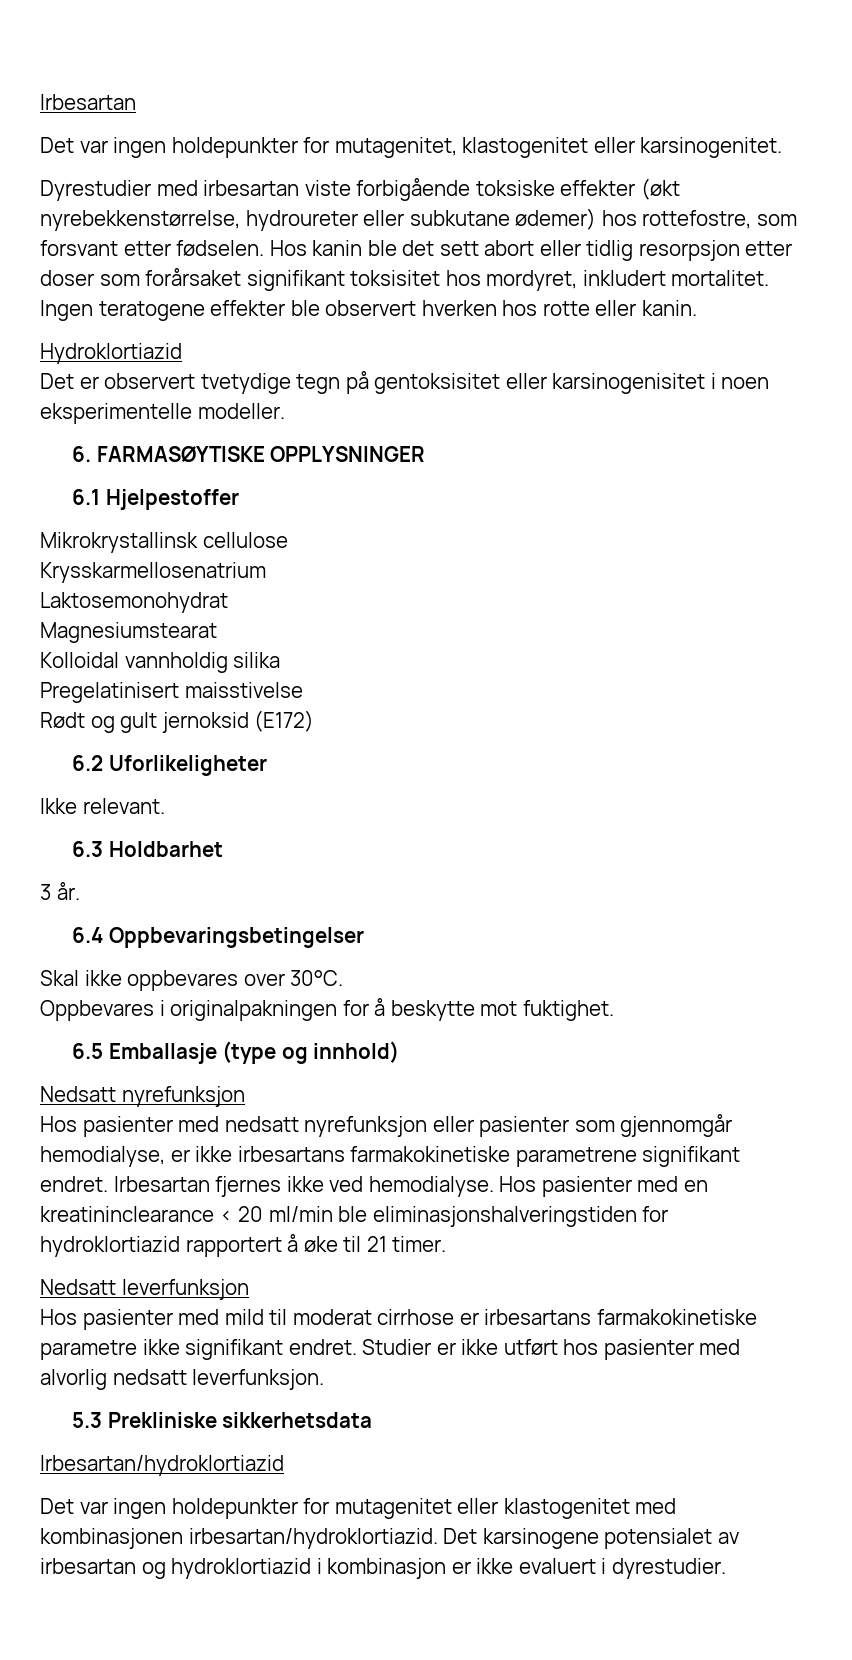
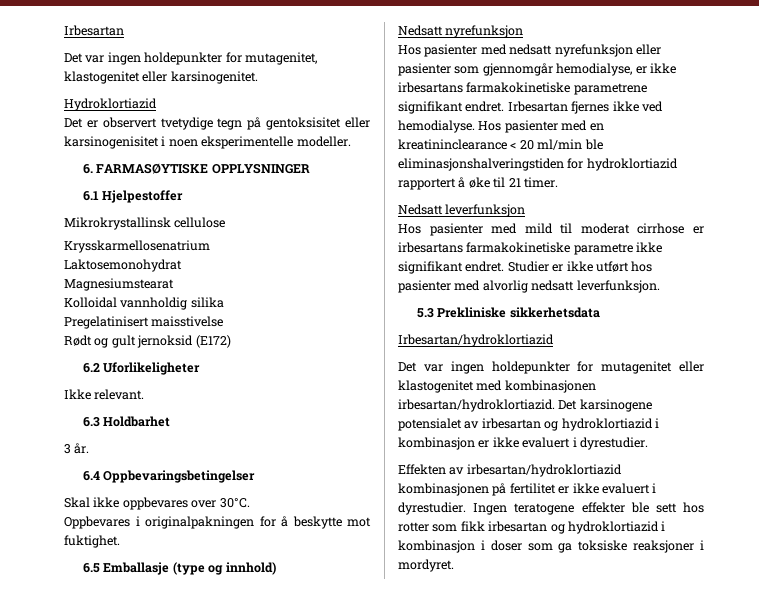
[40,178,680,201] [40,208,797,231] [40,240,793,261] [40,268,770,291] [40,300,697,321] // Dyrestudier med irbesartan viste forbigående toksiske effekter (økt nyrebekkenstørrelse, hydroureter eller subkutane ødemer) hos rottefostre, som forsvant etter fødselen. Hos kanin ble det sett abort eller tidlig resorpsjon etter doser som forårsaket signifikant toksisitet hos mordyret, inkludert mortalitet. Ingen teratogene effekter ble observert hverken hos rotte eller kanin. -> (258, 77) none
(726, 1568) none -> [398,464,622,477] [398,483,657,496] [398,502,704,515] [398,521,666,534] [398,540,704,553] [398,559,454,572] // Effekten av irbesartan/hydroklortiazid kombinasjonen på fertilitet er ikke evaluert i dyrestudier. Ingen teratogene effekter ble sett hos rotter som fikk irbesartan og hydroklortiazid i kombinasjon i doser som ga toksiske reaksjoner i mordyret.

